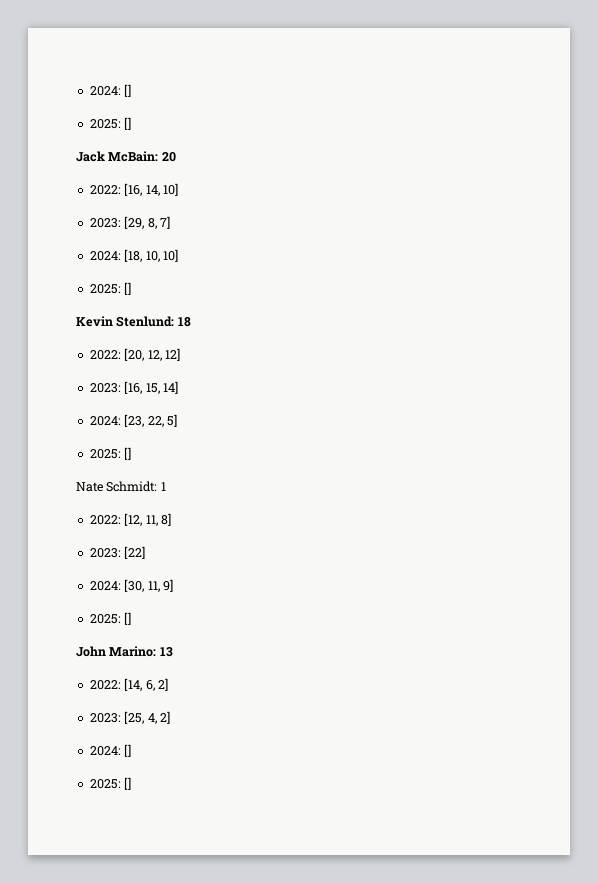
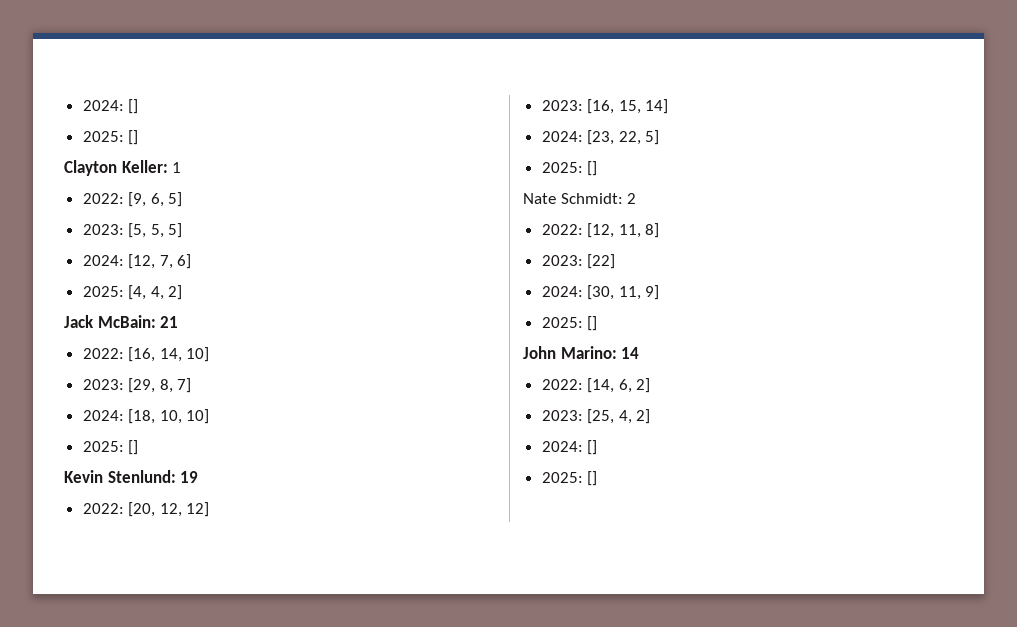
[89,84,132,97] [89,117,132,130] 2024: [] // 2025: [] -> [82,99,139,114] [82,130,139,145] [64,160,182,176] [82,192,183,207] [82,223,183,238] [82,254,192,269] [82,285,183,300] 2024: [] // 2025: [] // Clayton Keller: 1 // 2022: [9, 6, 5] // 2023: [5, 5, 5] // 2024: [12, 7, 6] // 2025: [4, 4, 2]
[161,152,176,162] 20 -> [160,316,179,328] 21
[177,317,191,327] 18 -> [180,471,199,483] 19
[160,482,166,491] 1 -> [627,193,637,204] 2
[159,647,173,657] 13 -> [621,347,640,359] 14

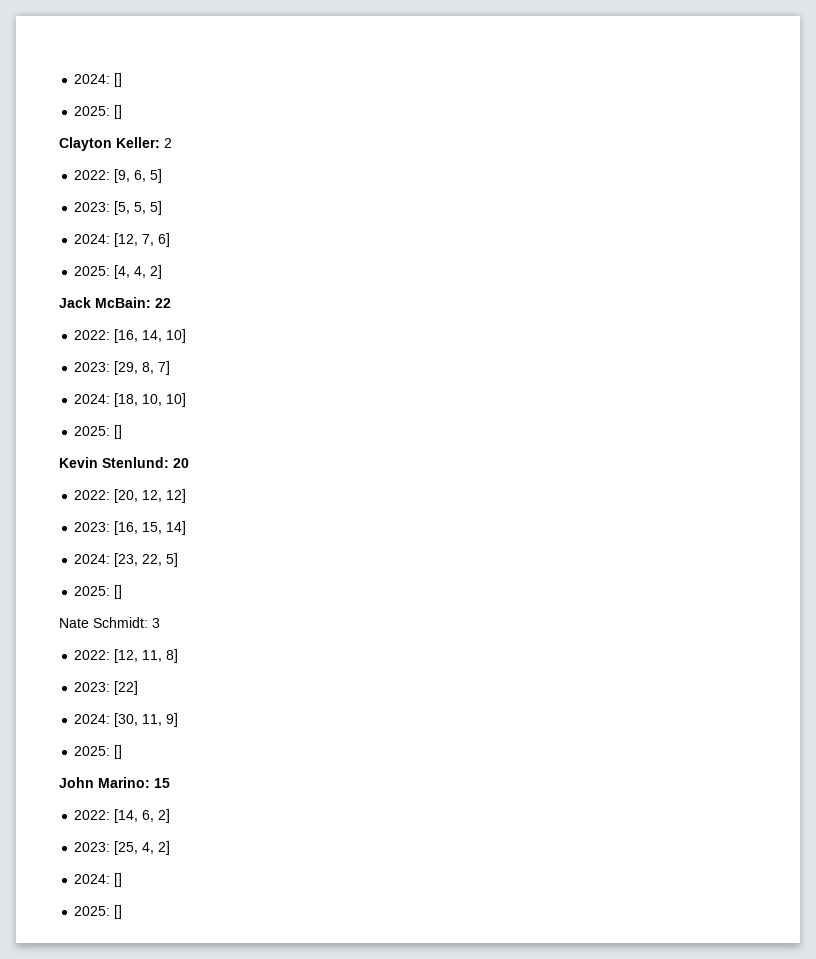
[172,162,182,173] 1 -> [164,138,172,148] 2
[160,316,179,328] 21 -> [155,298,171,308] 22
[180,471,199,483] 19 -> [173,458,189,468] 20
[627,193,637,204] 2 -> [152,618,160,628] 3
[621,347,640,359] 14 -> [154,778,170,788] 15

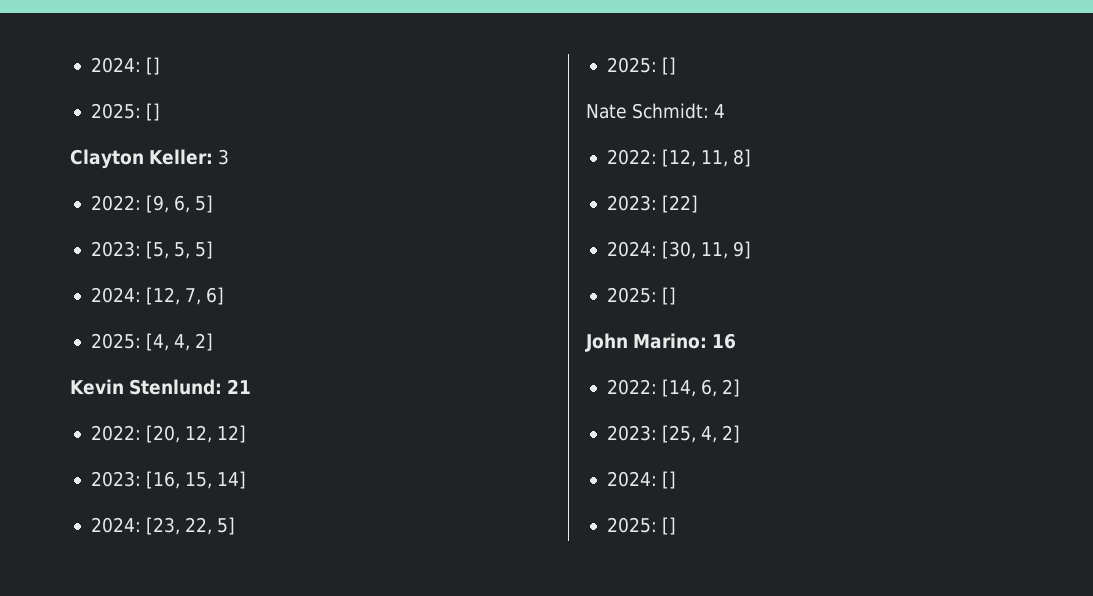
[164,138,172,148] 2 -> [218,149,230,165] 3
[59,297,171,308] [74,329,187,343] [74,361,171,375] [74,393,187,407] [74,425,123,439] // Jack McBain: 22 // 2022: [16, 14, 10] // 2023: [29, 8, 7] // 2024: [18, 10, 10] // 2025: [] -> (214, 342) none
[173,458,189,468] 20 -> [227,379,252,394] 21
[152,618,160,628] 3 -> [714,104,726,118] 4
[154,778,170,788] 15 -> [712,333,737,349] 16

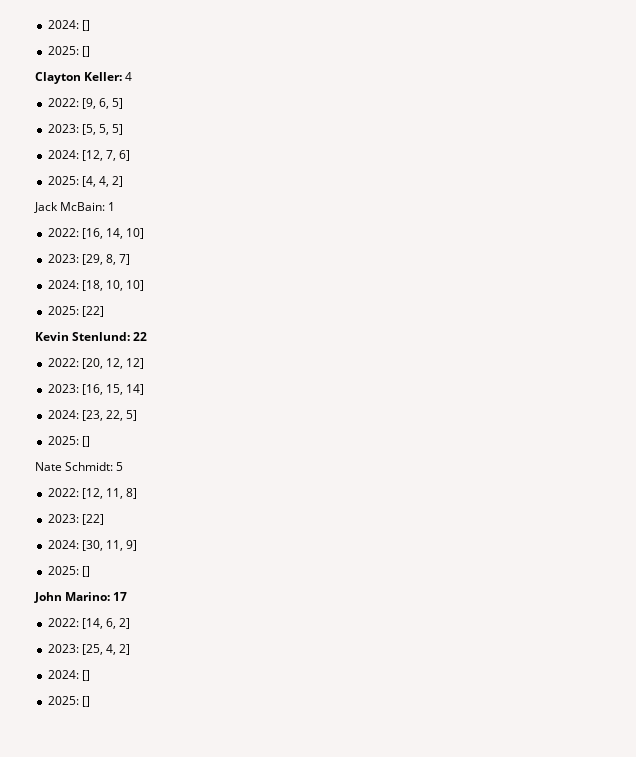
[218,149,230,165] 3 -> [125,72,133,81] 4
(214, 342) none -> [34,202,116,213] [47,228,144,239] [47,254,130,265] [47,280,144,291] [47,306,104,317] // Jack McBain: 1 // 2022: [16, 14, 10] // 2023: [29, 8, 7] // 2024: [18, 10, 10] // 2025: [22]
[227,379,252,394] 21 -> [133,332,148,341] 22
[714,104,726,118] 4 -> [116,462,124,471] 5
[712,333,737,349] 16 -> [113,592,128,601] 17

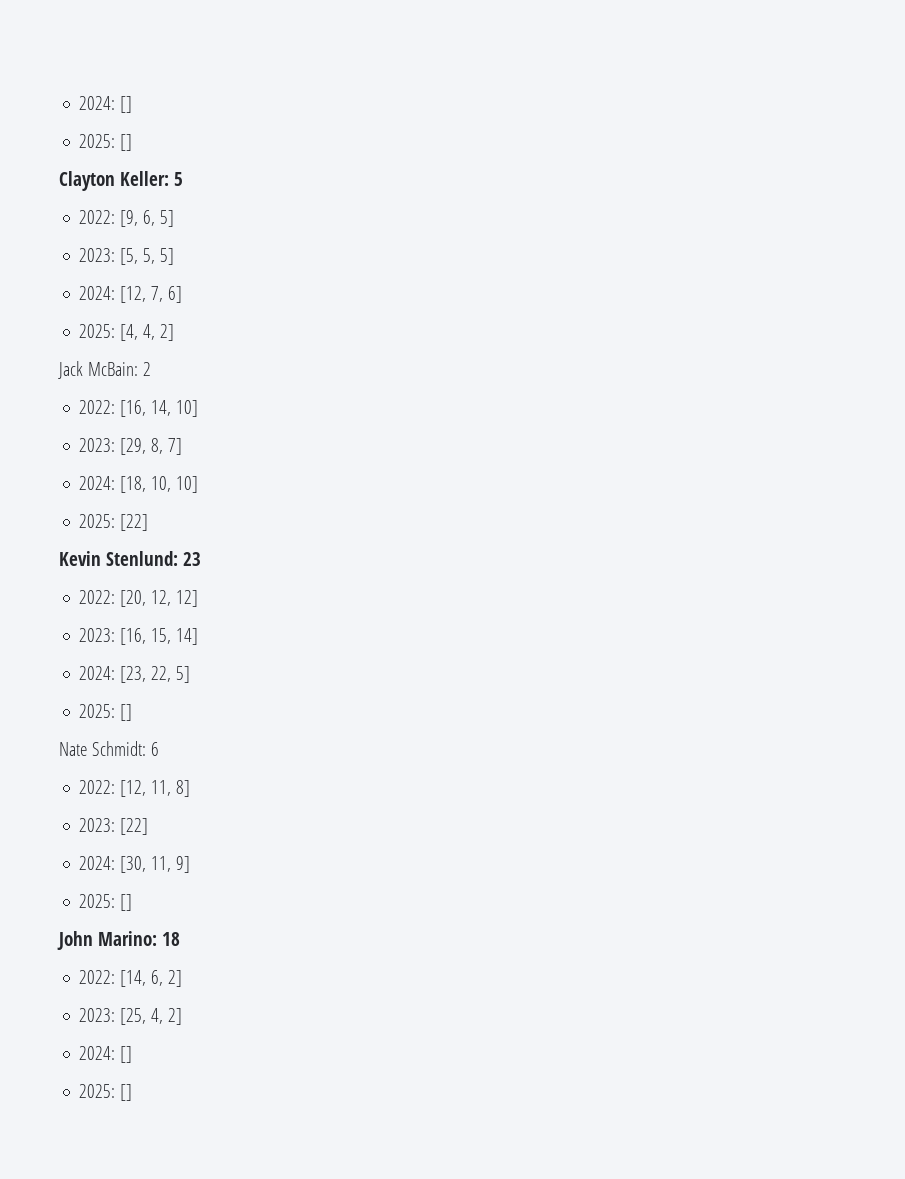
[125,72,133,81] 4 -> [173,172,183,186] 5
[108,202,116,211] 1 -> [142,362,151,376] 2
[133,332,148,341] 22 -> [182,552,201,566] 23
[116,462,124,471] 5 -> [150,742,159,756] 6
[113,592,128,601] 17 -> [161,932,180,946] 18

